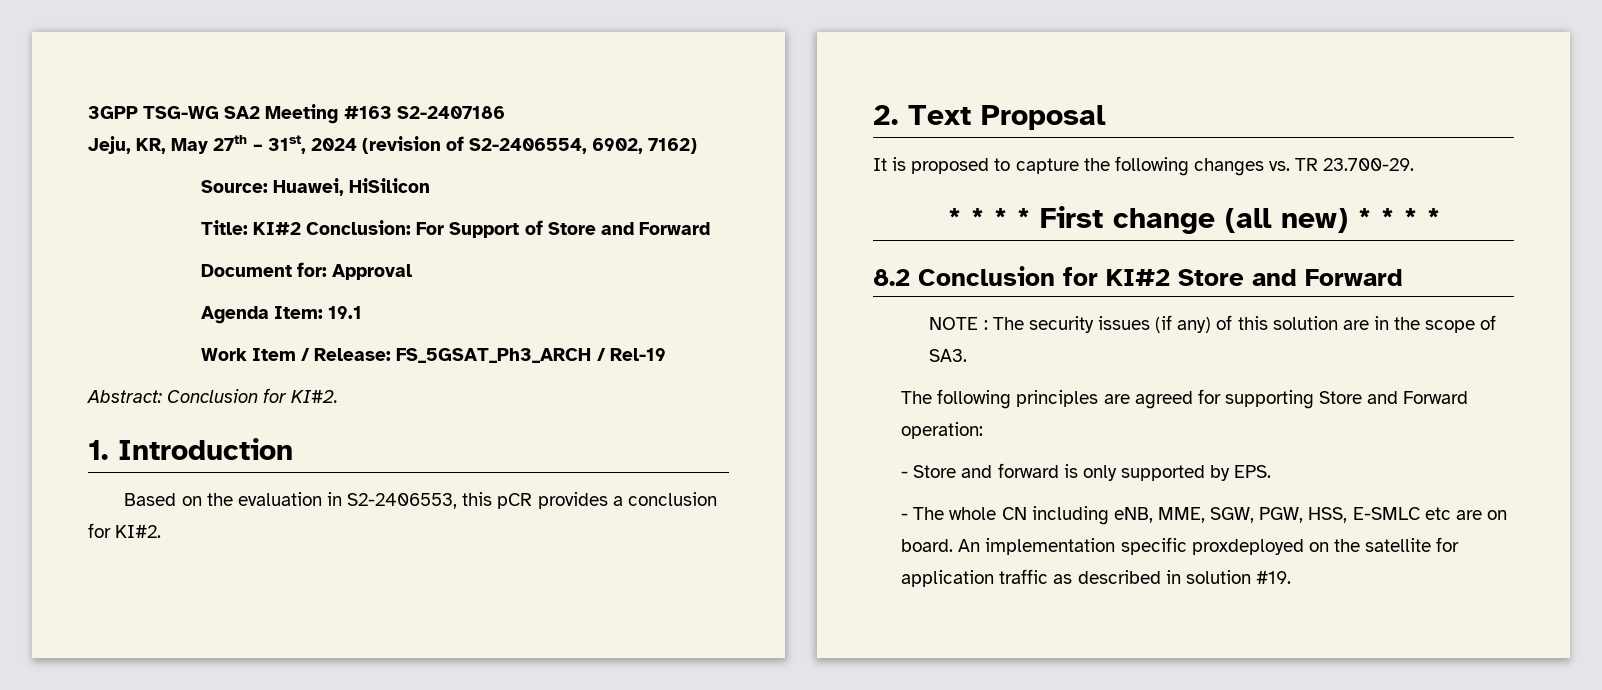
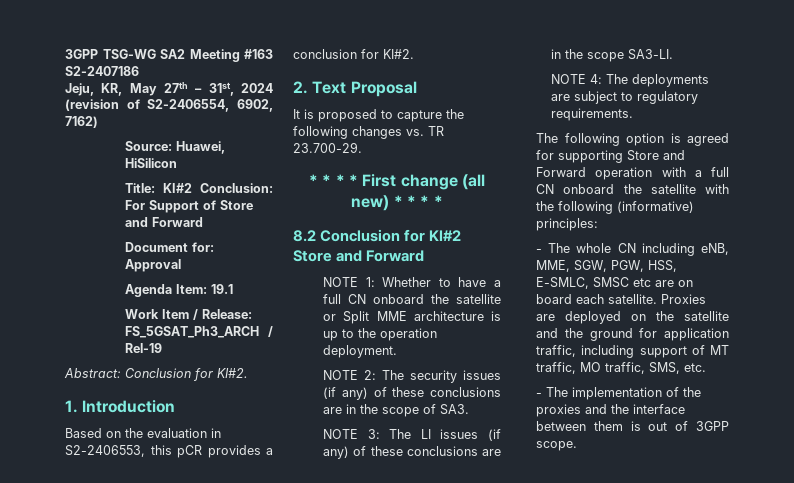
[983,320,988,330] : -> [365,277,501,287] [323,294,501,304] [323,311,501,324] [323,328,438,341] [323,345,398,358] [323,370,377,380] 1: Whether to have a full CN onboard the satellite or Split MME architecture is up to the operation deployment. // NOTE 2:
[1237,316,1338,330] this solution -> [392,387,501,397] these conclusions
(968, 355) none -> [323,429,501,441] [323,446,501,459] [551,49,674,62] [551,74,710,87] [551,91,699,104] [551,108,634,121] // NOTE 3: The LI issues (if any) of these conclusions are in the scope SA3-LI. // NOTE 4: The deployments are subject to regulatory requirements.
[1016,390,1130,407] principles are -> [626,133,681,146] option is
[901,422,984,439] [901,463,1272,481] operation: // - Store and forward is only supported by EPS. -> [595,167,729,180] [536,184,729,194] [536,201,695,214] [536,218,599,231] operation with a full CN onboard the satellite with the following (informative) principles:
[1352,507,1420,520] E-SMLC -> [536,277,630,289] E-SMLC, SMSC
[901,537,1460,555] [901,569,1292,587] board. An implementation specific proxdeployed on the satellite for application traffic as described in solution #19. -> [536,294,707,304] [536,311,729,324] [536,328,729,341] [536,345,729,358] [536,362,707,374] [536,387,702,400] [536,404,686,417] [536,421,729,431] [536,441,578,451] board each satellite. Proxies are deployed on the satellite and the ground for application traffic, including support of MT traffic, MO traffic, SMS, etc. // - The implementation of the proxies and the interface between them is out of 3GPP scope.

